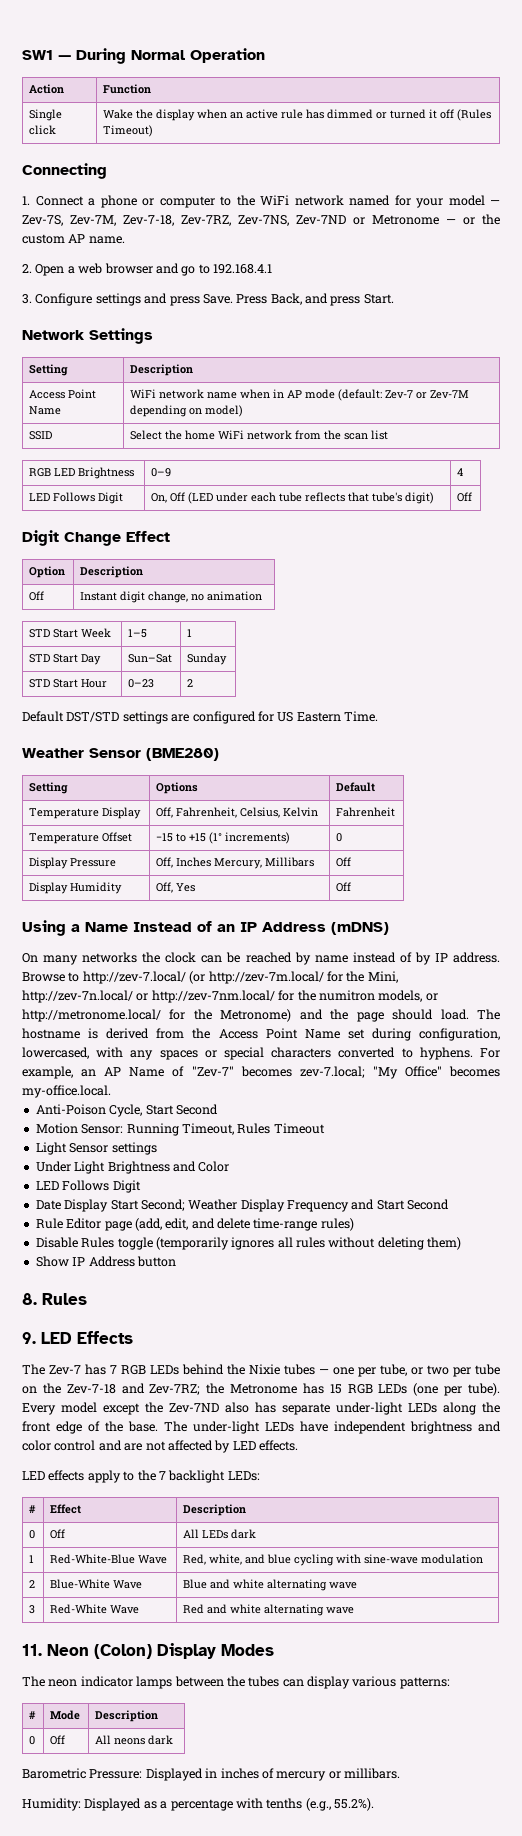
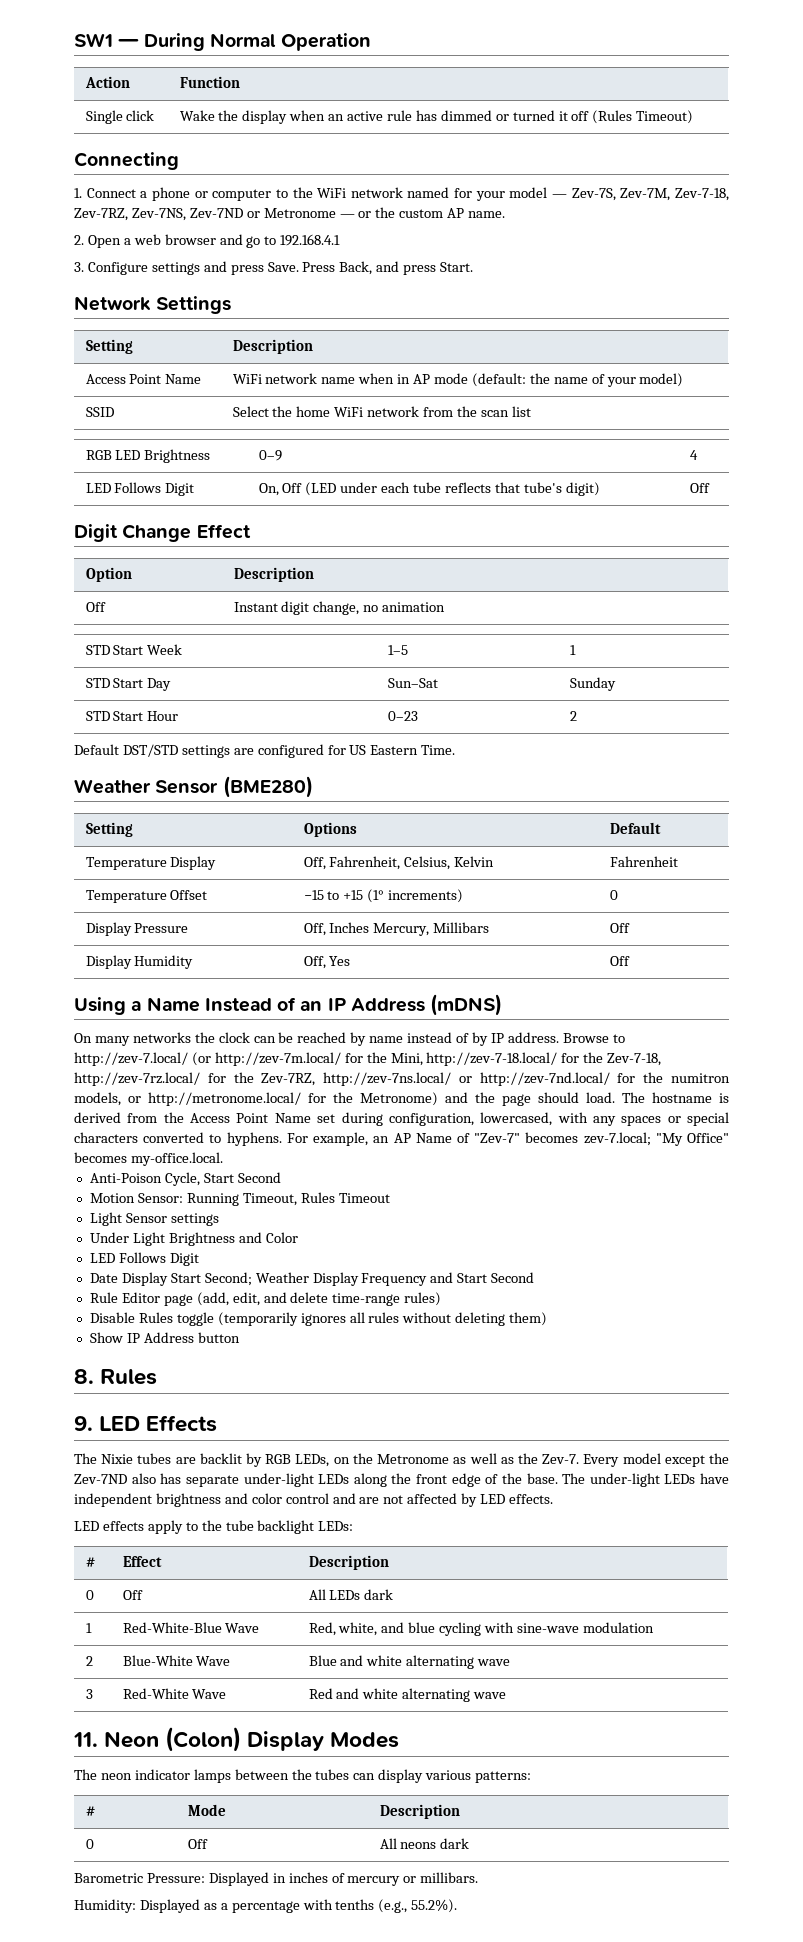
[385,390,470,399] [130,405,203,417] Zev-7 or Zev-7M depending on -> [529,373,636,387] the name of your
[22,990,275,1003] http://zev-7n.local/ or http://zev-7nm.local/ -> [426,1052,662,1066] [74,1072,610,1086] http://zev-7-18.local/ for the Zev-7-18, http://zev-7rz.local/ for the Zev-7RZ, http://zev-7ns.local/ or http://zev-7nd.local/
[49,1364,500,1377] [22,1383,501,1396] Zev-7 has 7 RGB LEDs behind the Nixie tubes — one per tube, or two per tube on the Zev-7-18 and Zev-7RZ; the Metronome has 15 RGB LEDs (one per tube). -> [101,1453,580,1467] Nixie tubes are backlit by RGB LEDs, on the Metronome as well as the Zev-7.
[158,1471,166,1480] 7 -> [225,1520,254,1531] tube

